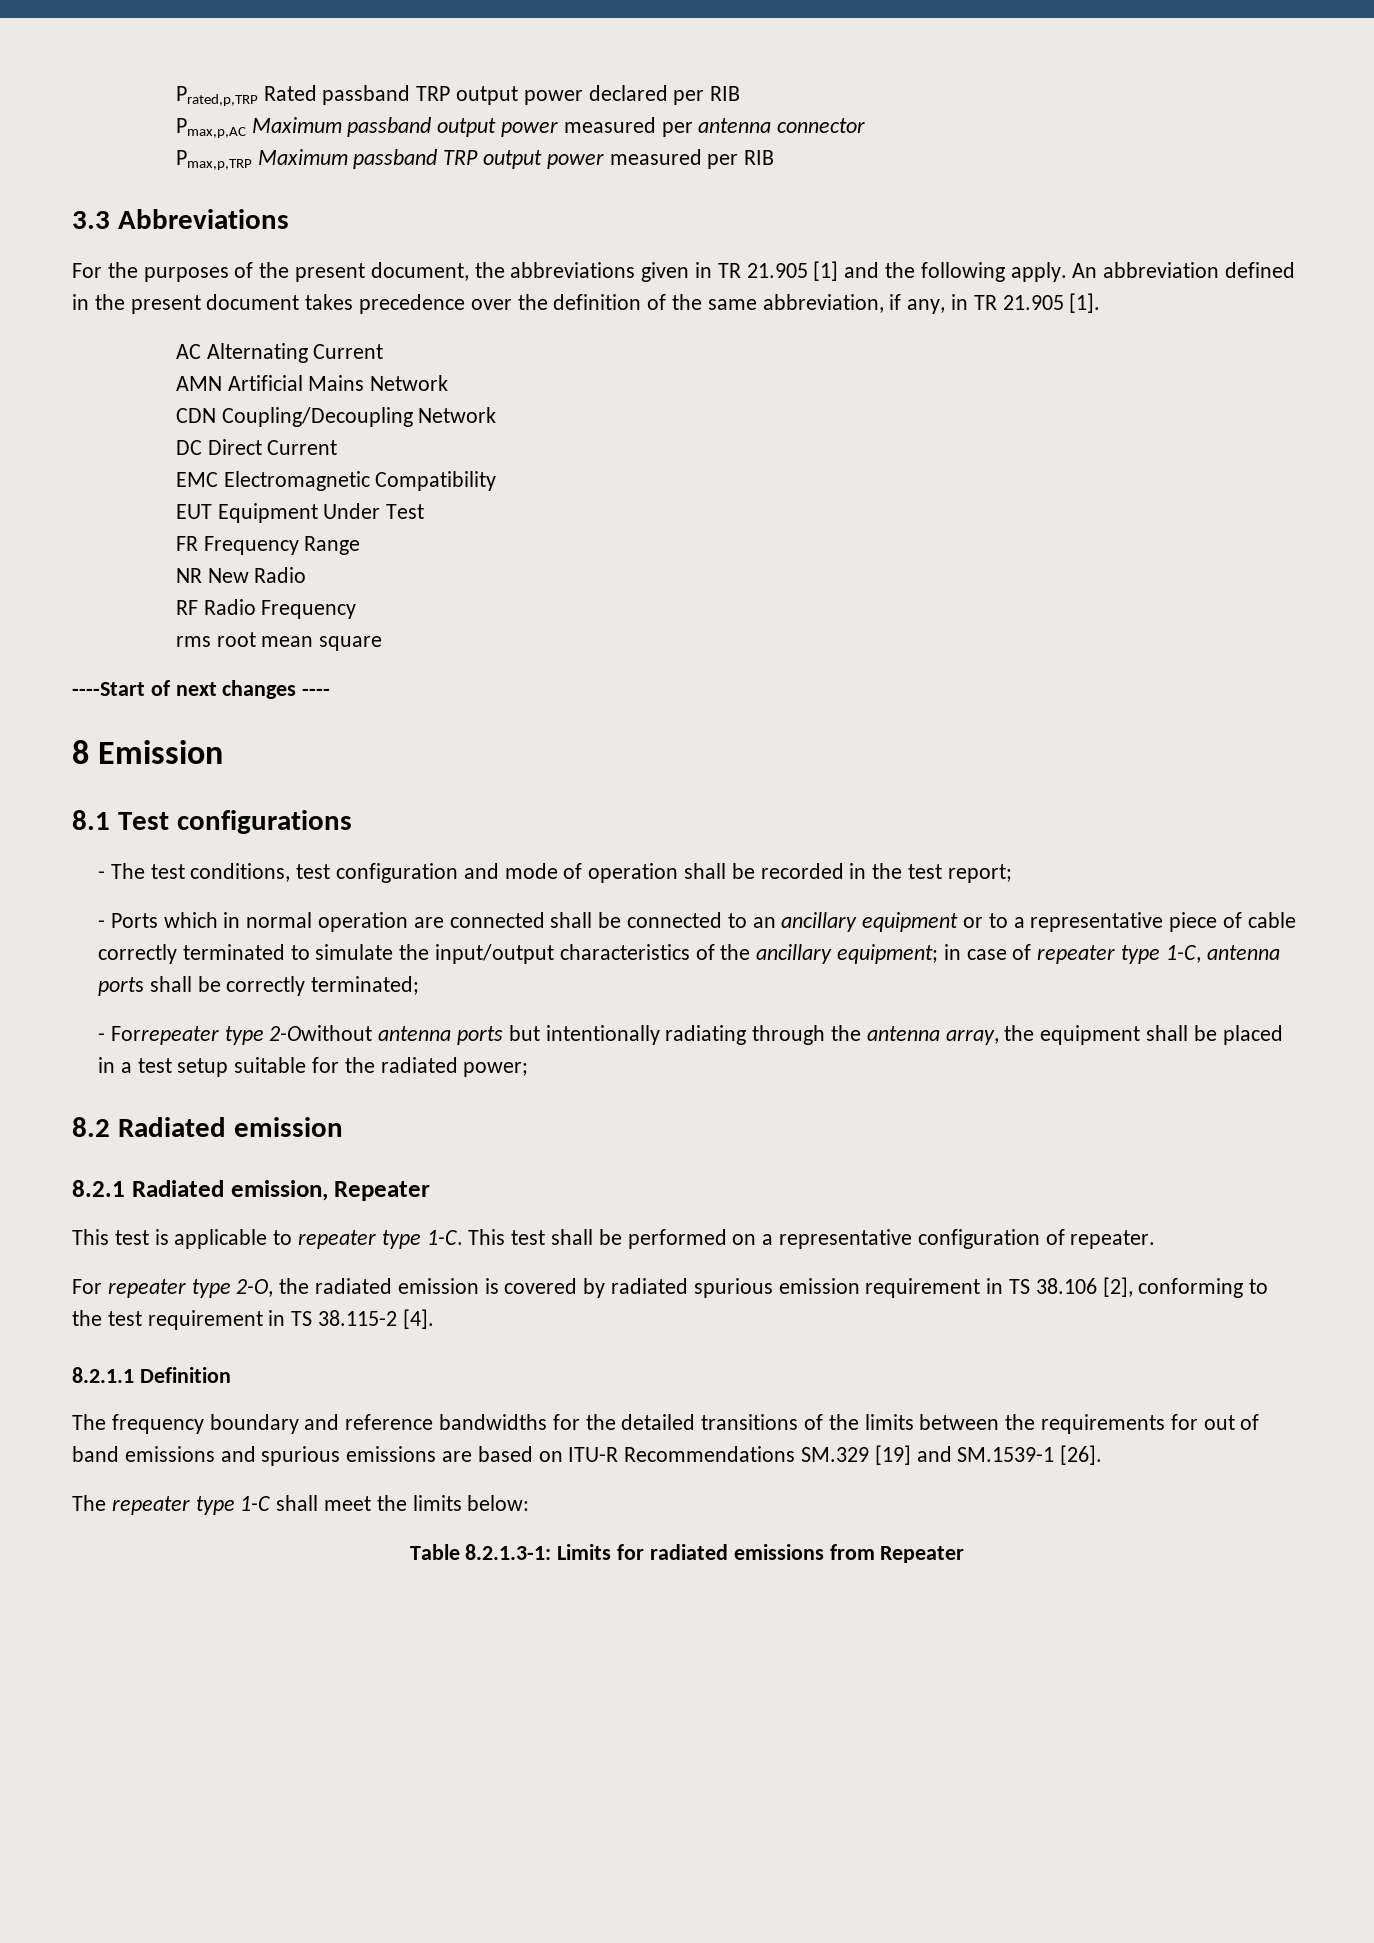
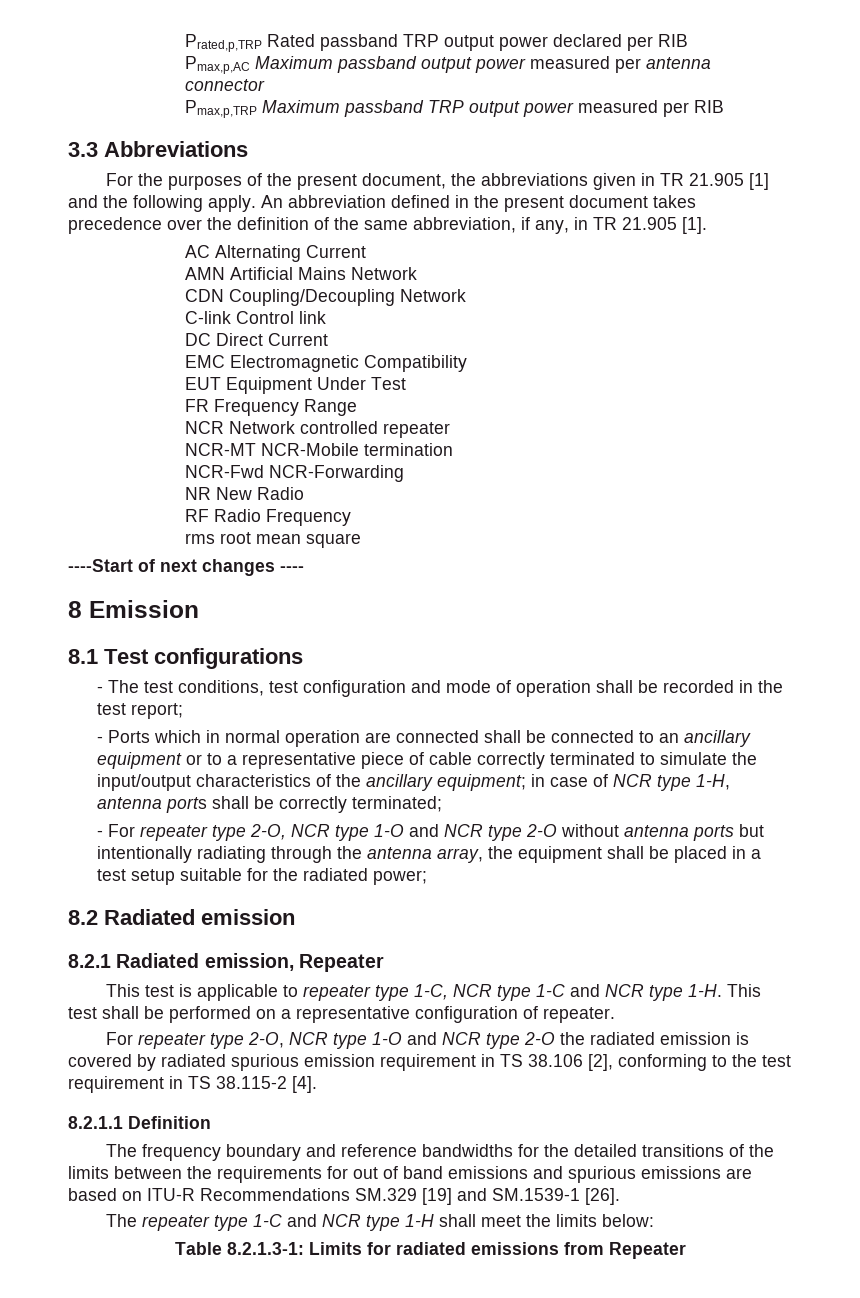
(497, 415) none -> [185,311,327,324] // C-link Control link
(361, 545) none -> [185,421,451,438] [185,443,454,456] [185,465,405,482] // NCR Network controlled repeater // NCR-MT NCR-Mobile termination // NCR-Fwd NCR-Forwarding
[1037,945,1201,964] repeater type 1-C, -> [613,774,731,791] NCR type 1-H,
[110,1025,373,1045] Forrepeater type 2-Owithout -> [108,824,620,841] For repeater type 2-O, NCR type 1-O and NCR type 2-O without
[426,1230,463,1245] 1-C. -> [414,984,723,1001] 1-C, NCR type 1-C and NCR type 1-H.
(274, 1288) none -> [289,1032,556,1049] NCR type 1-O and NCR type 2-O
(271, 1503) none -> [287,1214,435,1231] and NCR type 1-H

